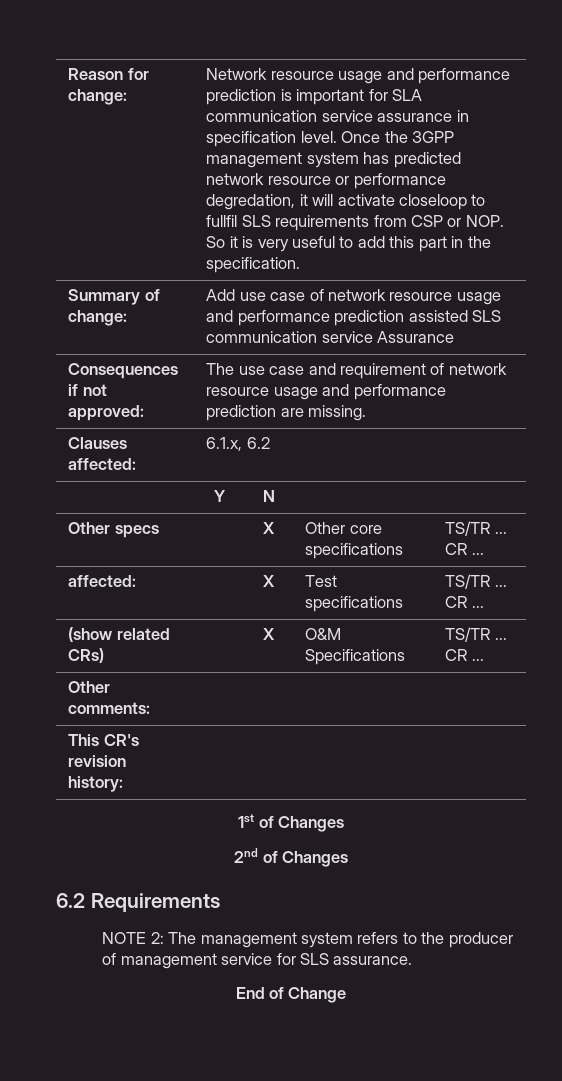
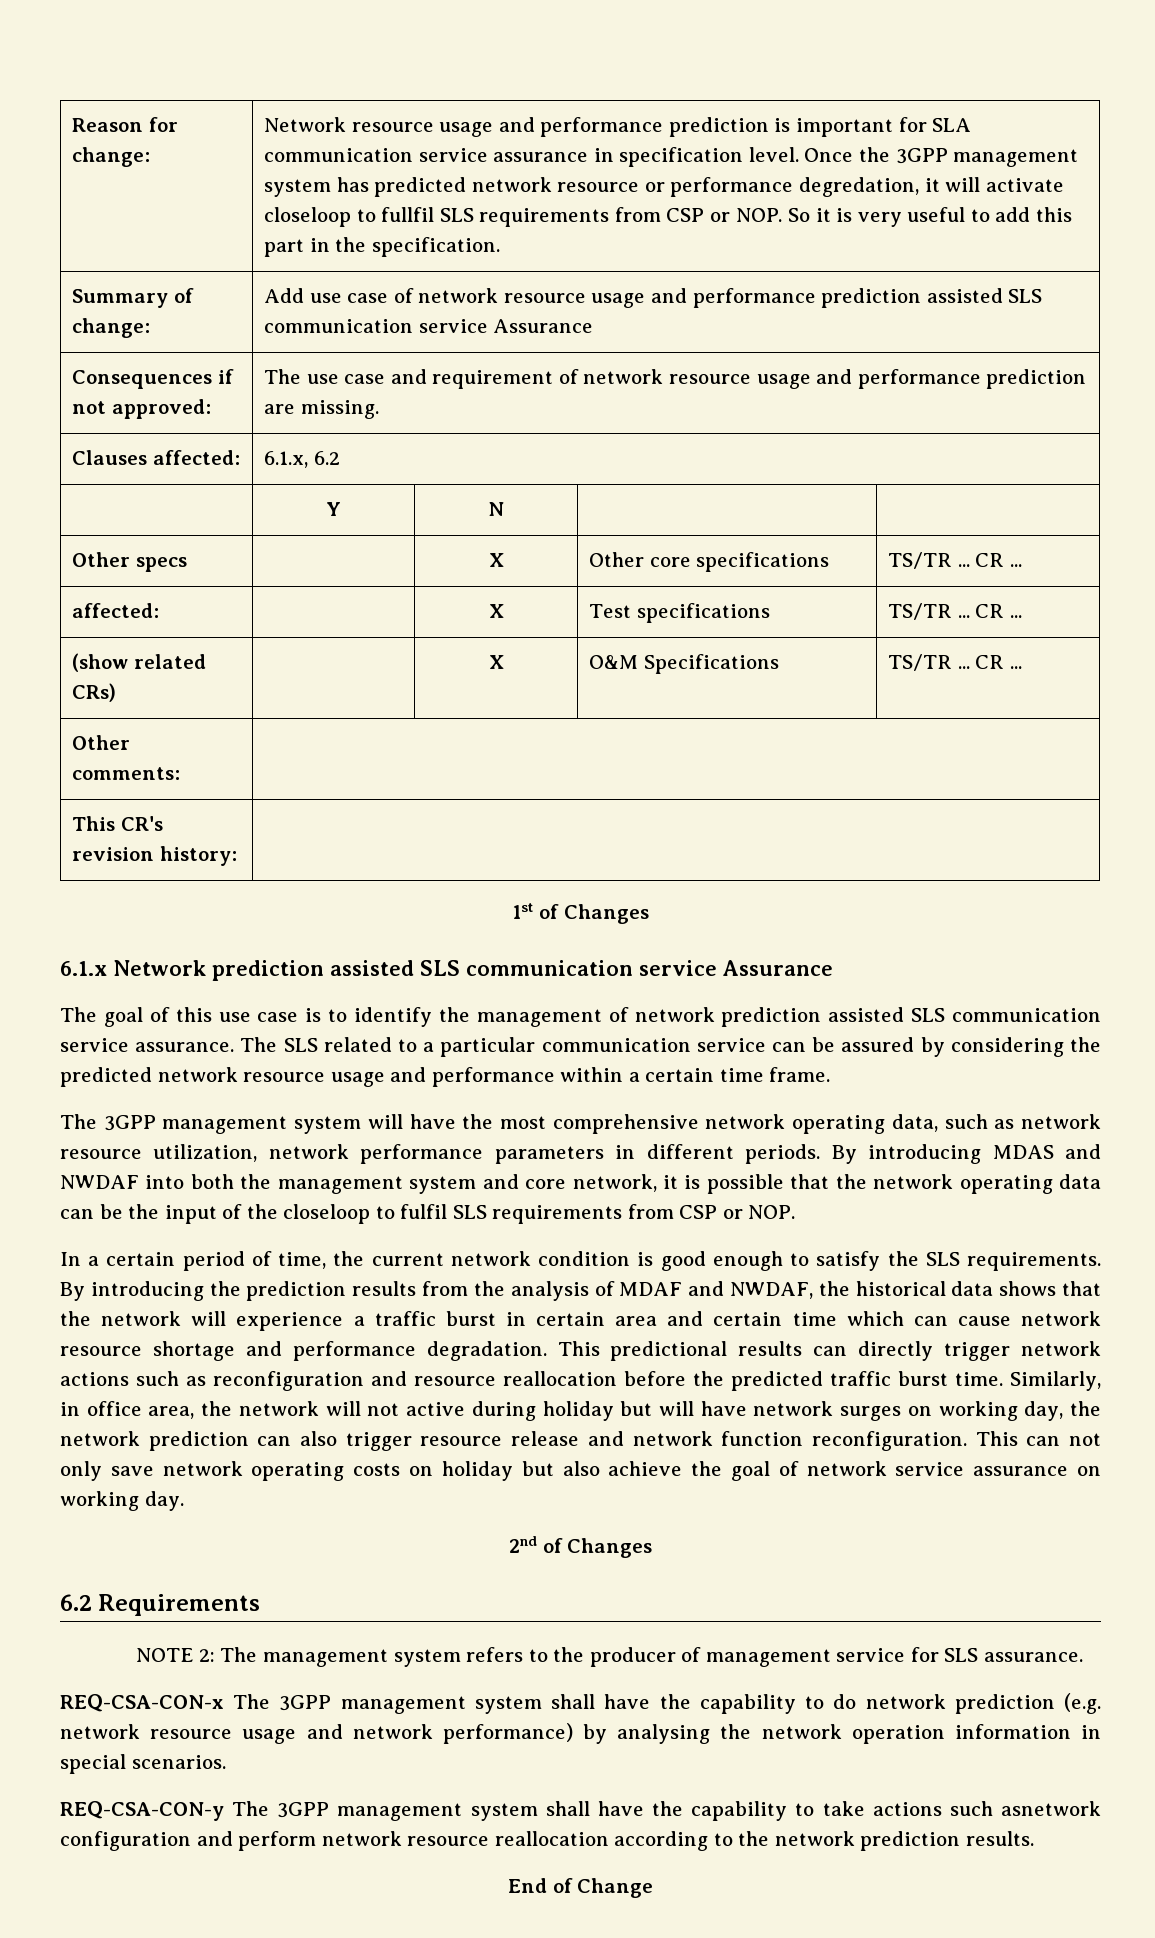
(344, 824) none -> [60,960,833,981] [60,1007,1101,1027] [60,1037,1102,1057] [60,1067,831,1087] [60,1114,1101,1134] [60,1144,1102,1164] [60,1174,1101,1194] [60,1204,796,1224] [60,1251,1102,1271] [60,1281,1101,1301] [60,1311,1101,1331] [60,1341,1101,1361] [60,1371,1101,1391] [60,1401,1101,1421] [60,1431,1102,1451] [60,1461,1101,1481] [60,1491,184,1511] // 6.1.x Network prediction assisted SLS communication service Assurance // The goal of this use case is to identify the management of network prediction assisted SLS communication service assurance. The SLS related to a particular communication service can be assured by considering the predicted network resource usage and performance within a certain time frame. // The 3GPP management system will have the most comprehensive network operating data, such as network resource utilization, network performance parameters in different periods. By introducing MDAS and NWDAF into both the management system and core network, it is possible that the network operating data can be the input of the closeloop to fulfil SLS requirements from CSP or NOP. // In a certain period of time, the current network condition is good enough to satisfy the SLS requirements. By introducing the prediction results from the analysis of MDAF and NWDAF, the historical data shows that the network will experience a traffic burst in certain area and certain time which can cause network resource shortage and performance degradation. This predictional results can directly trigger network actions such as reconfiguration and resource reallocation before the predicted traffic burst time. Similarly, in office area, the network will not active during holiday but will have network surges on working day, the network prediction can also trigger resource release and network function reconfiguration. This can not only save network operating costs on holiday but also achieve the goal of network service assurance on working day.
(413, 960) none -> [60,1693,1102,1714] [60,1723,1101,1744] [60,1754,226,1774] [60,1801,1102,1821] [60,1831,1034,1851] // REQ-CSA-CON-x The 3GPP management system shall have the capability to do network prediction (e.g. network resource usage and network performance) by analysing the network operation information in special scenarios. // REQ-CSA-CON-y The 3GPP management system shall have the capability to take actions such asnetwork configuration and perform network resource reallocation according to the network prediction results.

